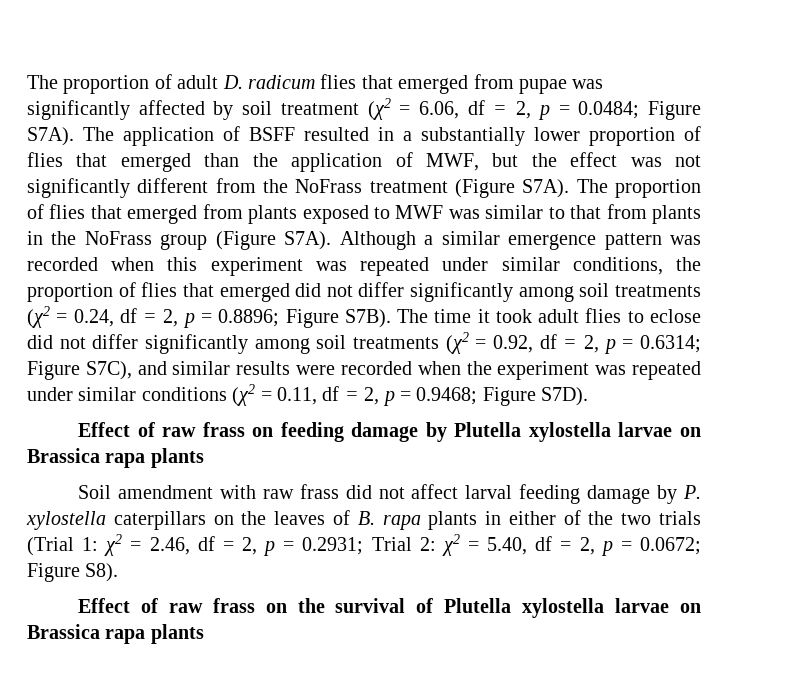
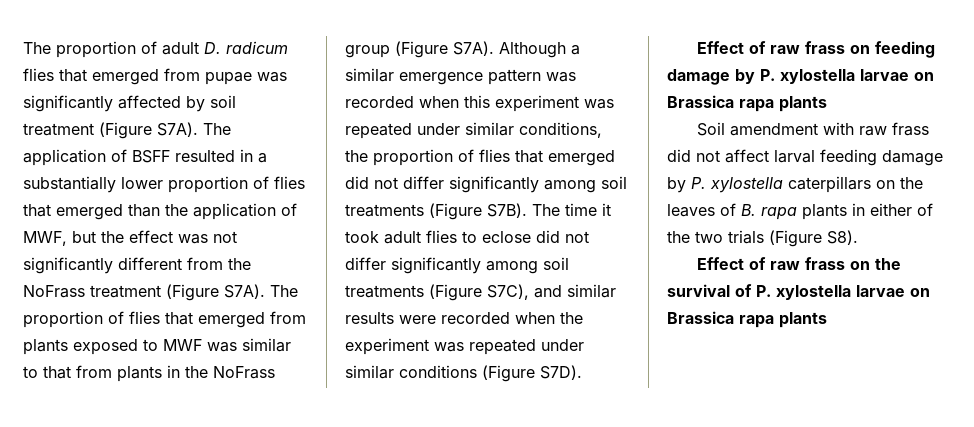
[367,98,701,120] (χ2 = 6.06, df = 2, p = 0.0484; Figure -> [99,122,152,139] (Figure
[27,306,339,328] (χ2 = 0.24, df = 2, p = 0.8896; Figure -> [429,203,482,220] (Figure
[445,332,701,354] [27,361,80,380] (χ2 = 0.92, df = 2, p = 0.6314; Figure -> [429,284,482,301] (Figure
[232,384,536,406] (χ2 = 0.11, df = 2, p = 0.9468; Figure -> [482,365,535,382] (Figure
[454,422,522,437] Plutella -> [760,69,775,81] P.
[27,534,701,556] [27,563,80,582] (Trial 1: χ2 = 2.46, df = 2, p = 0.2931; Trial 2: χ2 = 5.40, df = 2, p = 0.0672; Figure -> [769,230,822,247] (Figure
[444,598,512,613] Plutella -> [756,285,771,297] P.

